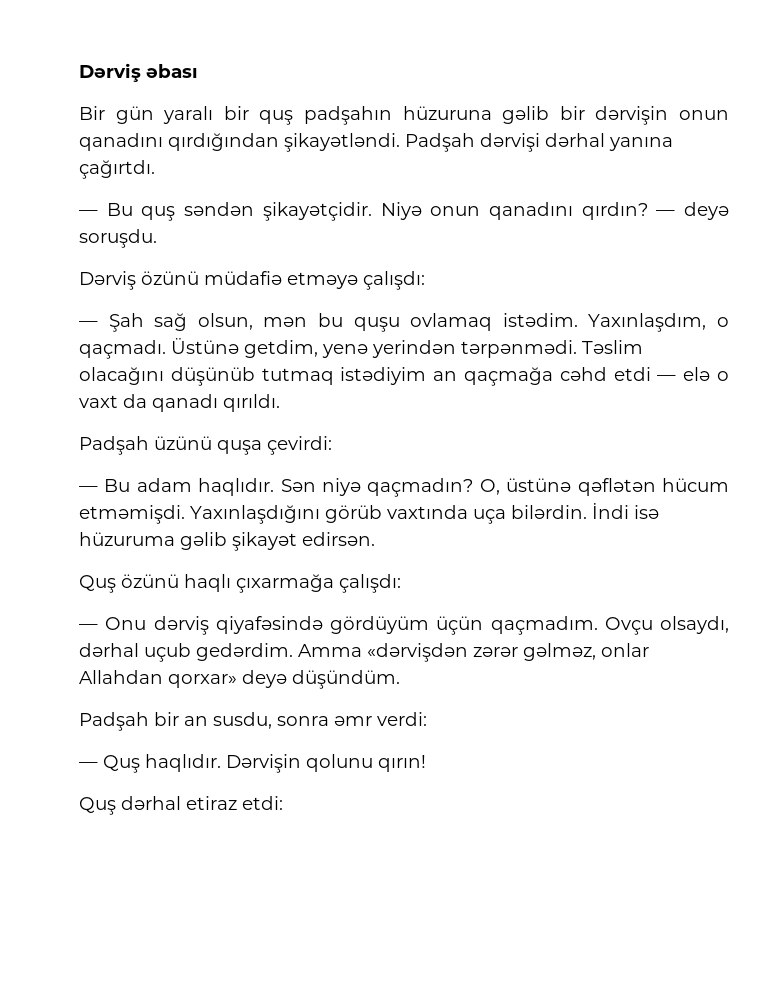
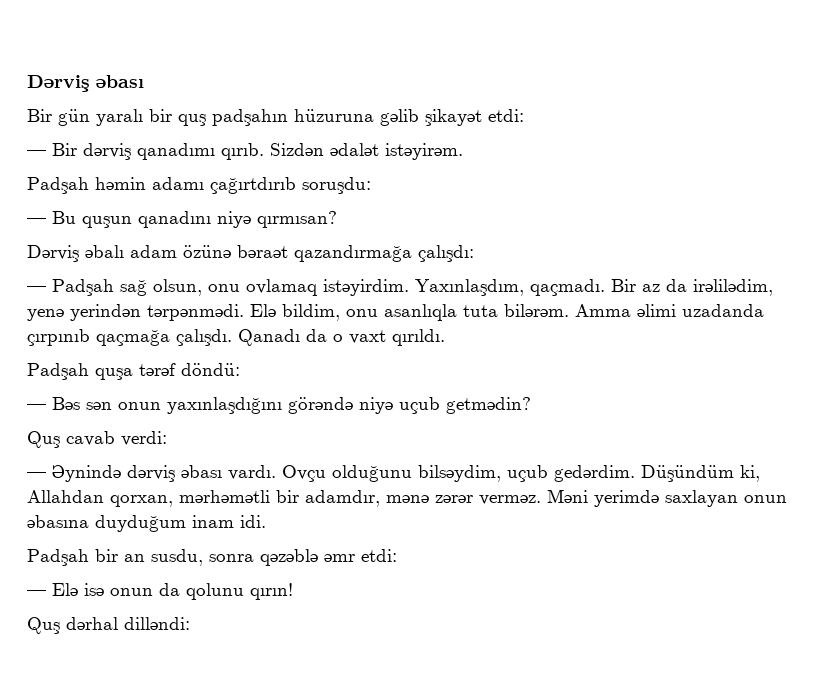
[559,106,730,125] [79,133,673,152] [79,160,155,179] [79,202,729,221] [79,229,157,248] [79,271,425,290] [79,313,144,332] bir dərvişin onun qanadını qırdığından şikayətləndi. Padşah dərvişi dərhal yanına çağırtdı. // — Bu quş səndən şikayətçidir. Niyə onun qanadını qırdın? — deyə soruşdu. // Dərviş özünü müdafiə etməyə çalışdı: // — Şah -> [425,109,524,126] [27,143,463,160] [27,177,371,194] [27,211,337,228] [27,245,474,262] [27,279,114,296] şikayət etdi: // — Bir dərviş qanadımı qırıb. Sizdən ədalət istəyirəm. // Padşah həmin adamı çağırtdırıb soruşdu: // — Bu quşun qanadını niyə qırmısan? // Dərviş əbalı adam özünə bəraət qazandırmağa çalışdı: // — Padşah
[263,313,730,332] [79,338,643,359] [79,367,729,386] [79,394,280,412] [79,436,332,455] [79,478,729,497] [79,503,659,524] [79,532,375,551] [79,574,401,593] [79,616,729,635] [79,643,649,662] [79,670,400,689] mən bu quşu ovlamaq istədim. Yaxınlaşdım, o qaçmadı. Üstünə getdim, yenə yerindən tərpənmədi. Təslim olacağını düşünüb tutmaq istədiyim an qaçmağa cəhd etdi — elə o vaxt da qanadı qırıldı. // Padşah üzünü quşa çevirdi: // — Bu adam haqlıdır. Sən niyə qaçmadın? O, üstünə qəflətən hücum etməmişdi. Yaxınlaşdığını görüb vaxtında uça bilərdin. İndi isə hüzuruma gəlib şikayət edirsən. // Quş özünü haqlı çıxarmağa çalışdı: // — Onu dərviş qiyafəsində gördüyüm üçün qaçmadım. Ovçu olsaydı, dərhal uçub gedərdim. Amma «dərvişdən zərər gəlməz, onlar Allahdan qorxar» deyə düşündüm. -> [208,279,773,296] [27,304,764,321] [27,329,445,346] [27,363,240,380] [27,397,531,414] [27,431,167,448] [27,465,760,482] [27,489,787,507] [27,515,266,532] onu ovlamaq istəyirdim. Yaxınlaşdım, qaçmadı. Bir az da irəlilədim, yenə yerindən tərpənmədi. Elə bildim, onu asanlıqla tuta bilərəm. Amma əlimi uzadanda çırpınıb qaçmağa çalışdı. Qanadı da o vaxt qırıldı. // Padşah quşa tərəf döndü: // — Bəs sən onun yaxınlaşdığını görəndə niyə uçub getmədin? // Quş cavab verdi: // — Əynində dərviş əbası vardı. Ovçu olduğunu bilsəydim, uçub gedərdim. Düşündüm ki, Allahdan qorxan, mərhəmətli bir adamdır, mənə zərər verməz. Məni yerimdə saxlayan onun əbasına duyduğum inam idi.
[334,712,427,726] [79,754,301,773] əmr verdi: // — Quş haqlıdır. Dərvişin -> [260,549,397,566] [27,583,180,596] qəzəblə əmr etdi: // — Elə isə onun da
[186,796,283,810] etiraz etdi: -> [124,617,190,630] dilləndi:

